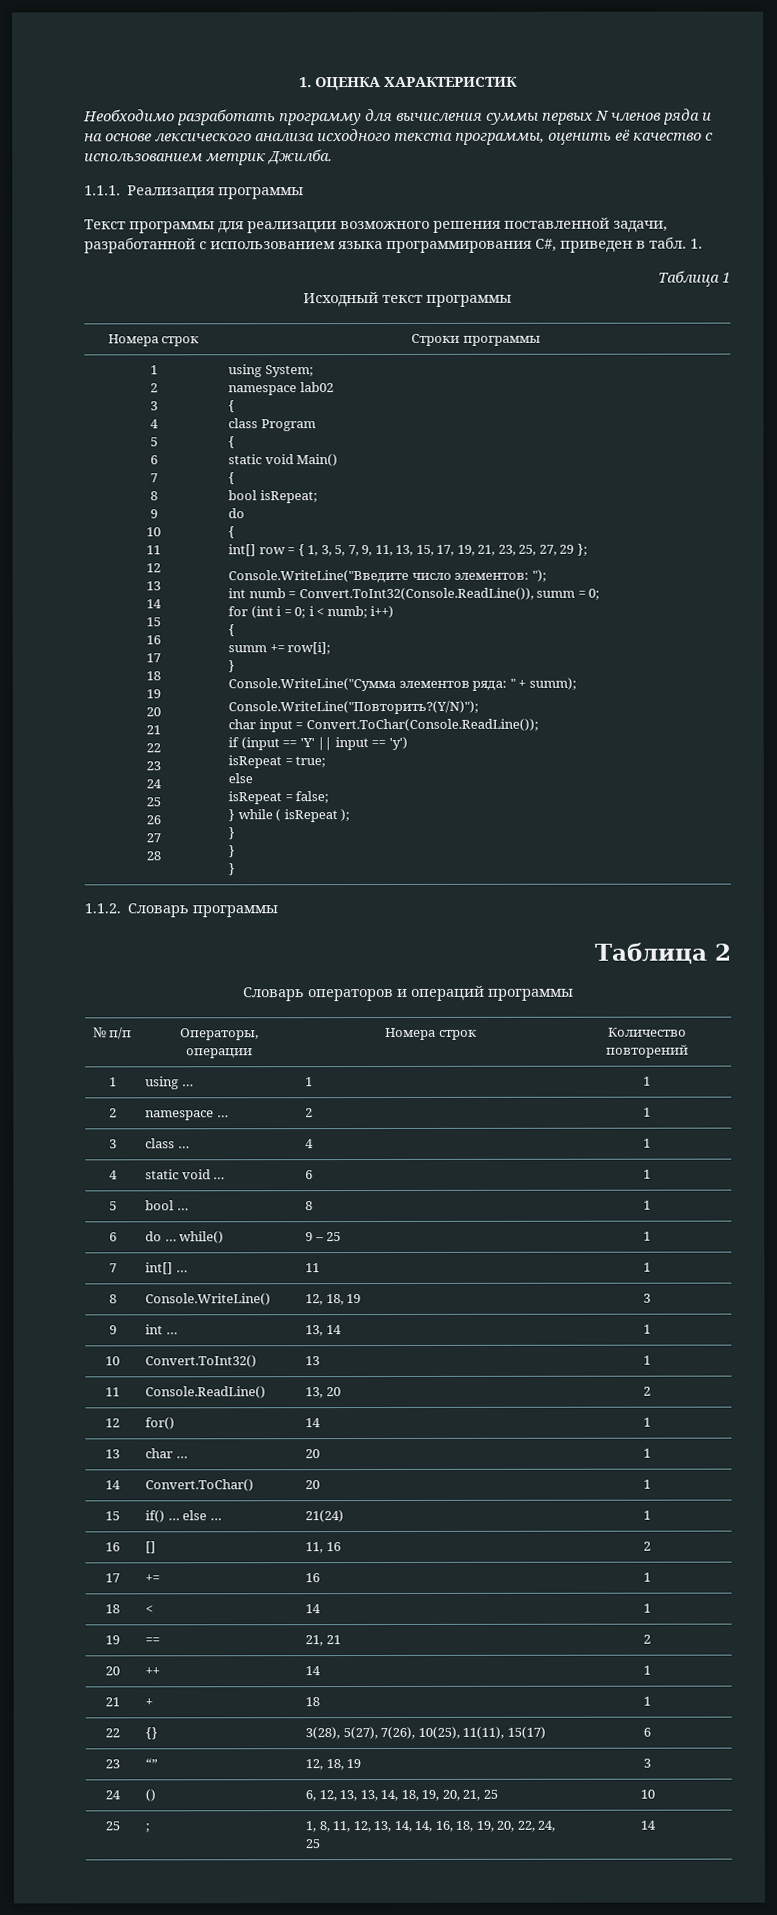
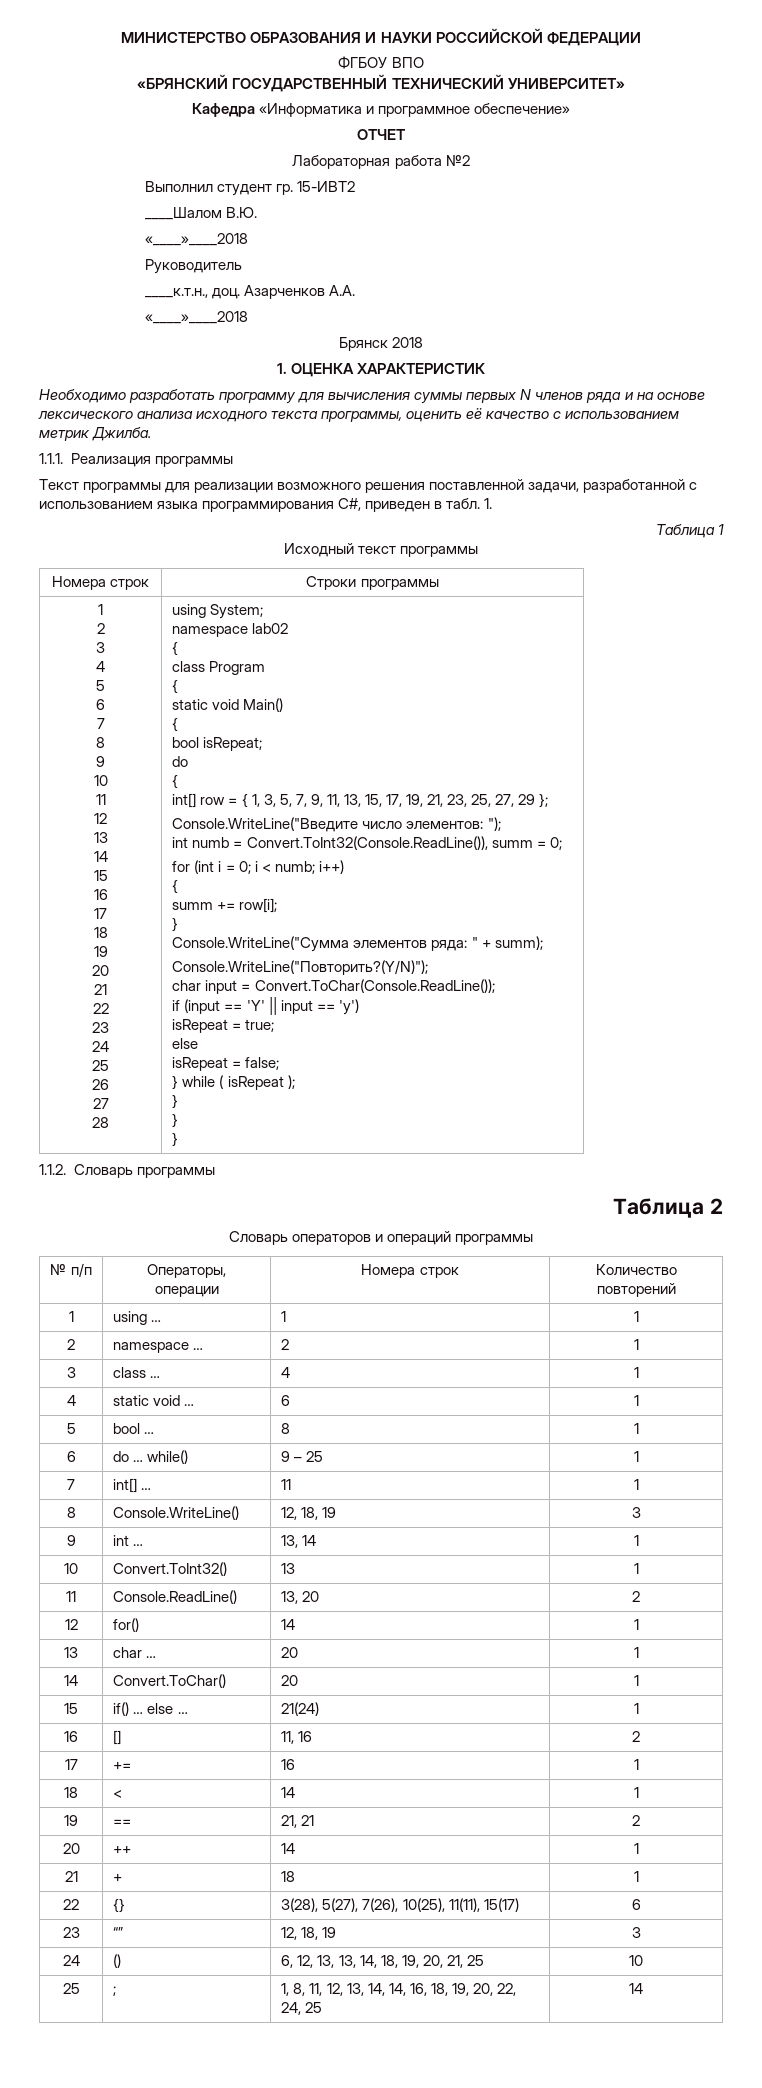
(298, 82) none -> [121,28,641,46] [338,56,424,69] [137,74,625,92] [191,103,571,117] [357,129,406,140] [292,155,470,169] [144,181,356,196] [144,207,257,220] [144,233,248,246] [144,259,242,274] [144,285,356,299] [144,311,248,324] [338,337,424,351] МИНИСТЕРСТВО ОБРАЗОВАНИЯ И НАУКИ РОССИЙСКОЙ ФЕДЕРАЦИИ // ФГБОУ ВПО // «БРЯНСКИЙ ГОСУДАРСТВЕННЫЙ ТЕХНИЧЕСКИЙ УНИВЕРСИТЕТ» // Кафедра «Информатика и программное обеспечение» // ОТЧЕТ // Лабораторная работа №2 // Выполнил студент гр. 15-ИВТ2 // ____Шалом В.Ю. // «____»____2018 // Руководитель // ____к.т.н., доц. Азарченков А.А. // «____»____2018 // Брянск 2018 //

